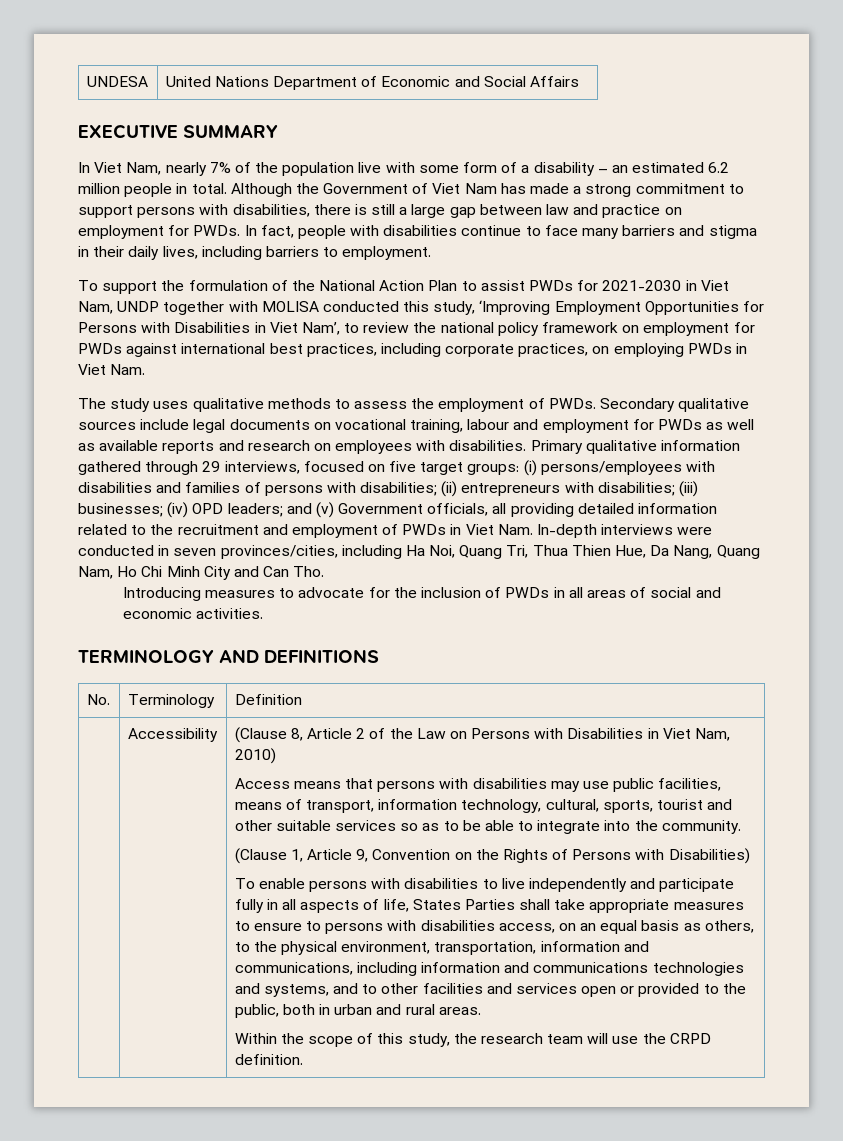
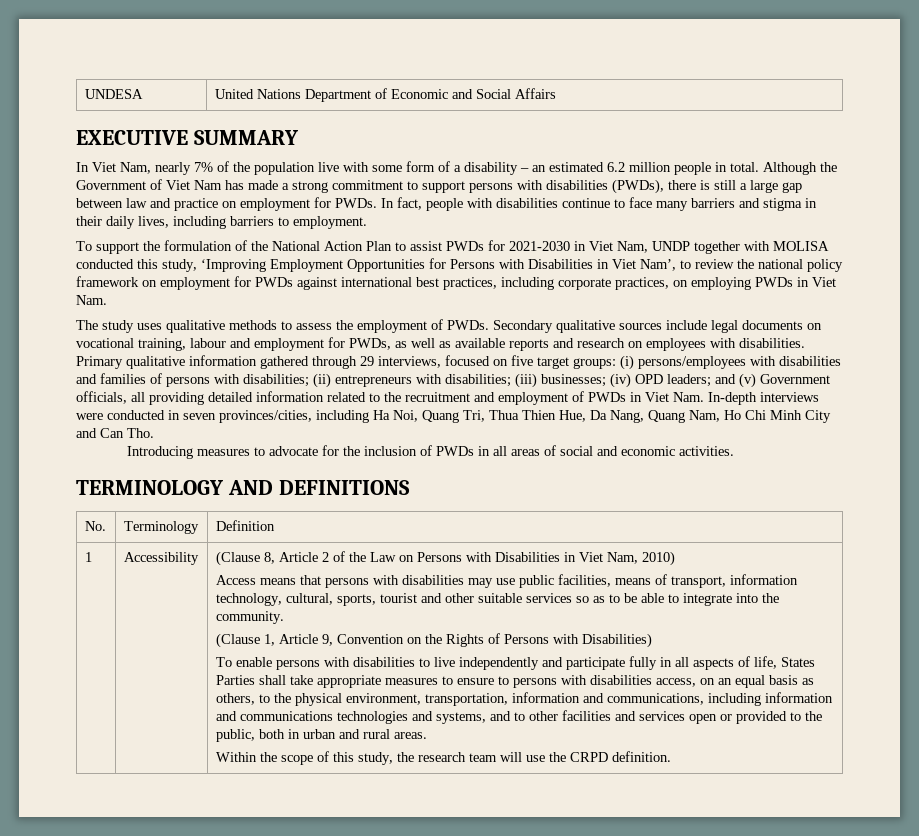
[232,204,310,217] disabilities, -> [546,179,664,194] disabilities (PWDs),
[658,419,703,430] PWDs -> [349,338,391,350] PWDs,
(302, 699) none -> [84,552,92,562] 1

